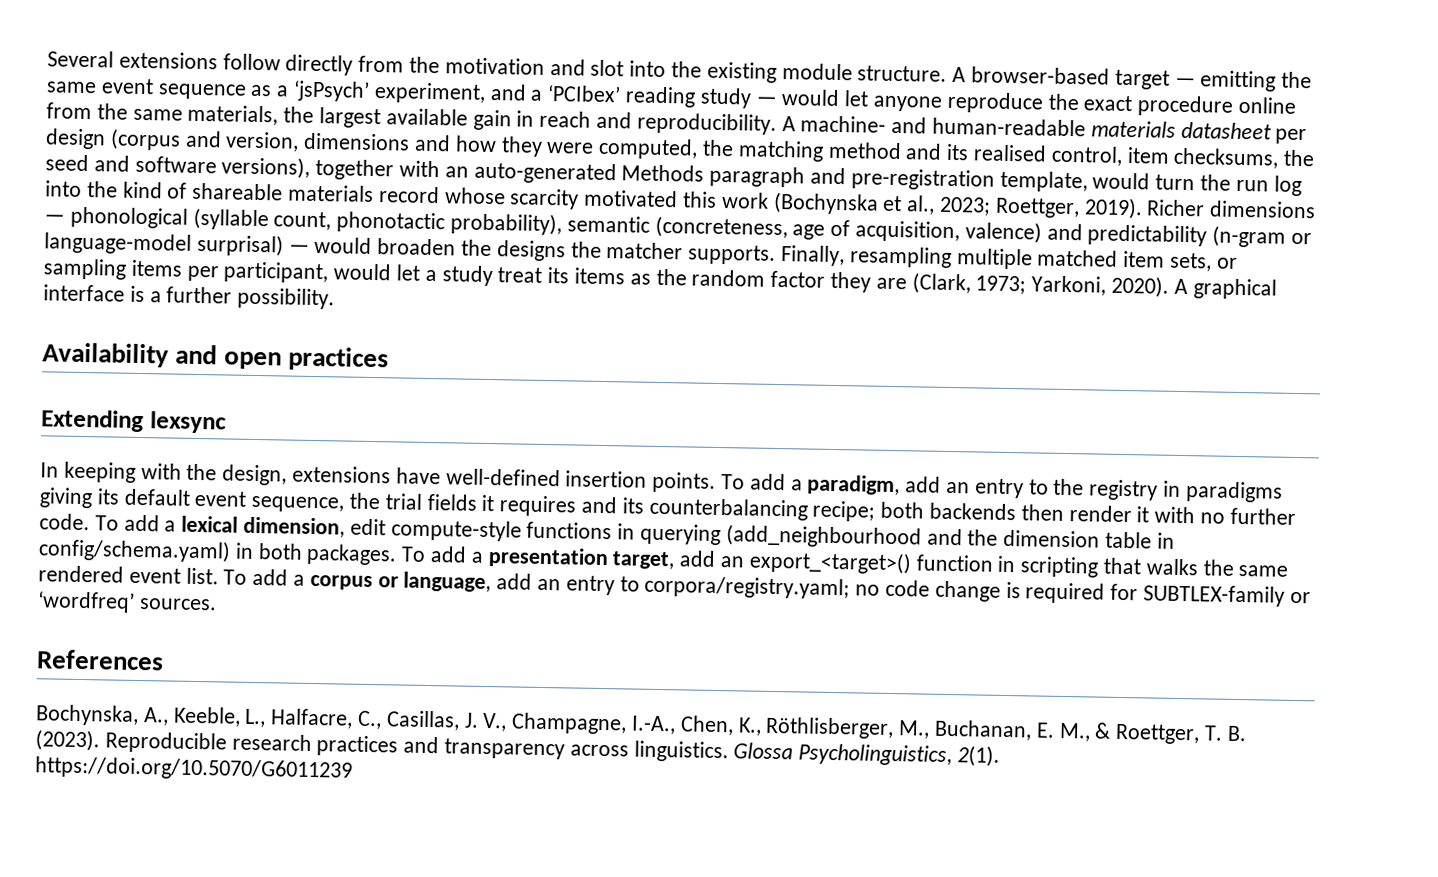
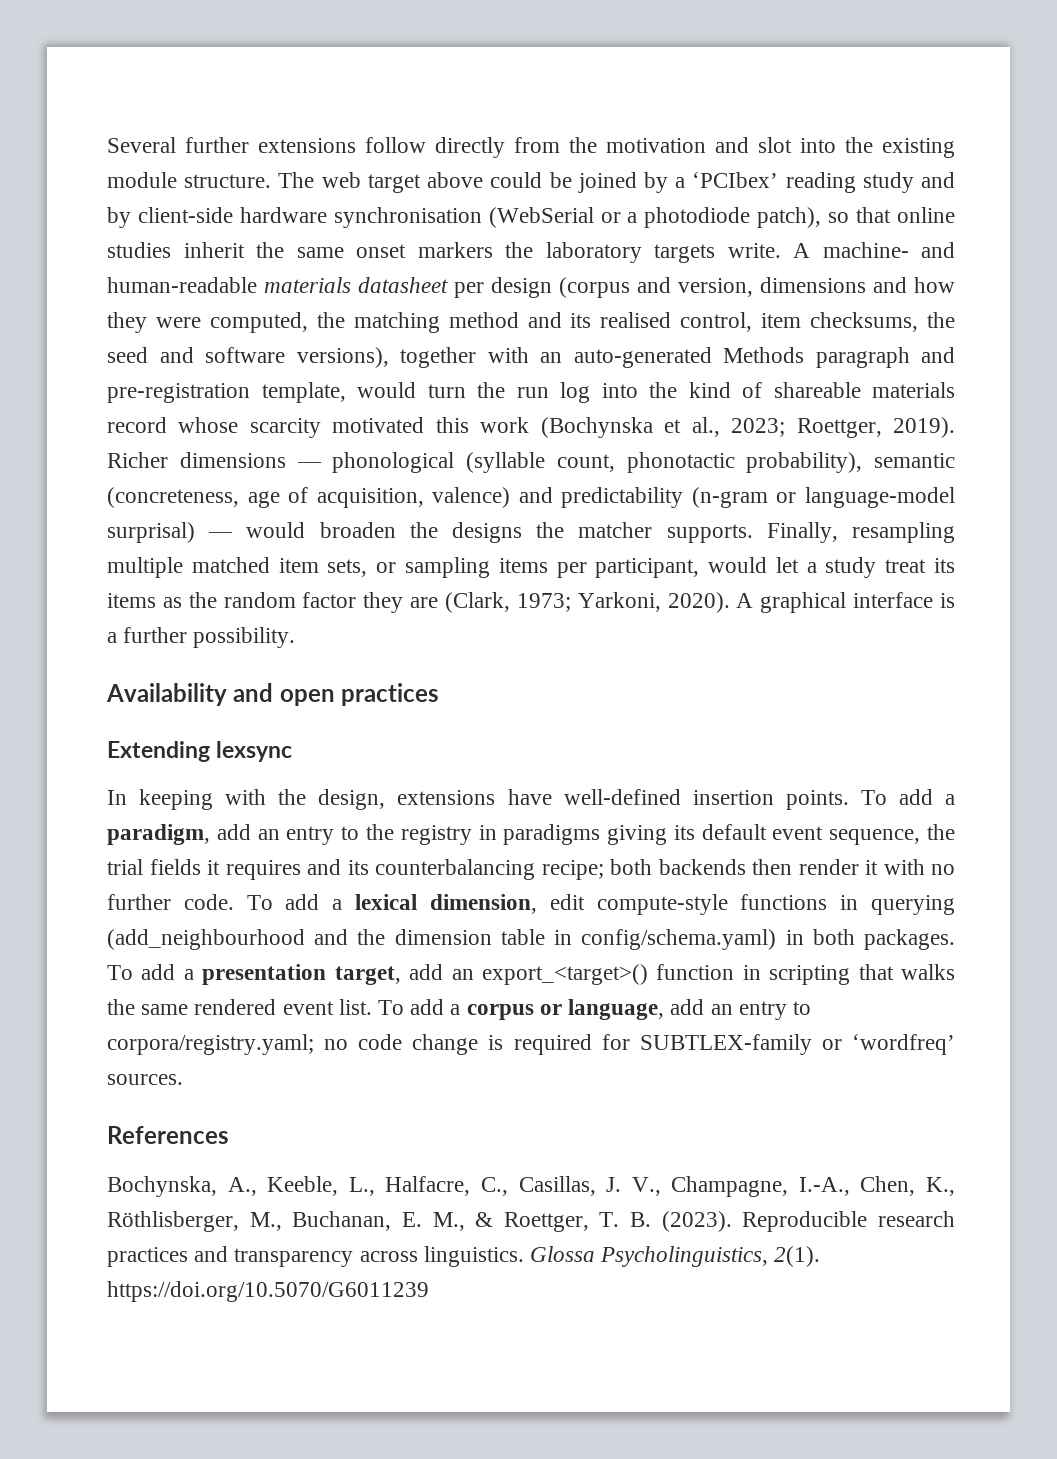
(114, 59) none -> [185,137,249,153] further
[952,66,1313,92] [46,78,1297,117] [46,102,777,135] A browser-based target — emitting the same event sequence as a ‘jsPsych’ experiment, and a ‘PCIbex’ reading study — would let anyone reproduce the exact procedure online from the same materials, the largest available gain in reach and reproducibility. -> [278,172,955,193] [107,207,955,228] [107,242,781,263] The web target above could be joined by a ‘PCIbex’ reading study and by client-side hardware synchronisation (WebSerial or a photodiode patch), so that online studies inherit the same onset markers the laboratory targets write.

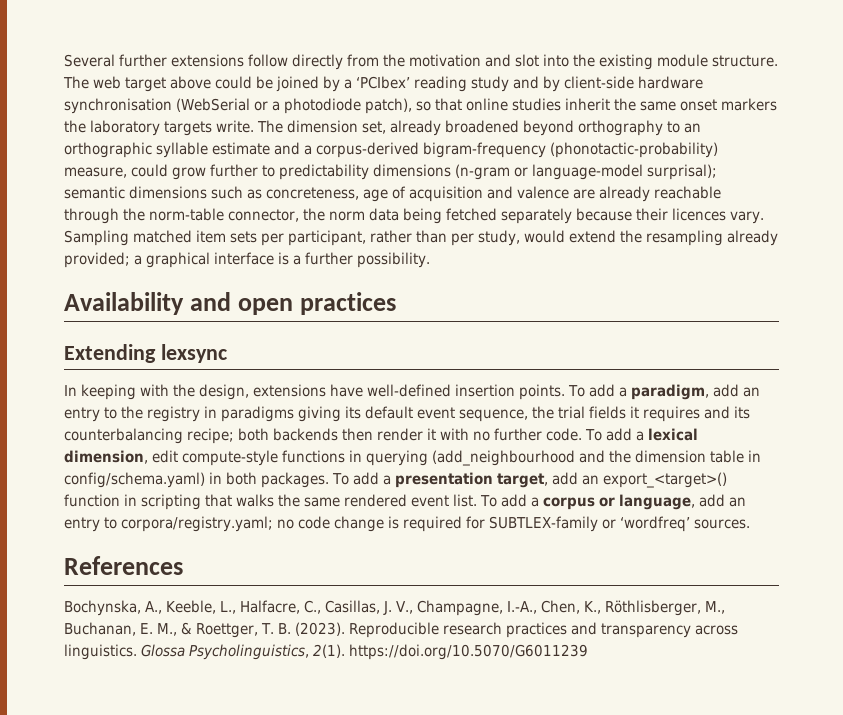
[793,242,955,258] [107,277,955,298] [107,312,955,333] [107,347,955,368] [107,382,955,403] [107,417,956,438] [107,452,955,473] [107,487,955,508] [107,522,956,543] [107,557,956,578] [107,592,754,613] A machine- and human-readable materials datasheet per design (corpus and version, dimensions and how they were computed, the matching method and its realised control, item checksums, the seed and software versions), together with an auto-generated Methods paragraph and pre-registration template, would turn the run log into the kind of shareable materials record whose scarcity motivated this work (Bochynska et al., 2023; Roettger, 2019). Richer dimensions — phonological (syllable count, phonotactic probability), semantic (concreteness, age of acquisition, valence) and predictability (n-gram or language-model surprisal) — would broaden the designs the matcher supports. Finally, resampling multiple matched item sets, or sampling items per participant, would let a study treat its items as the random factor they are (Clark, 1973; Yarkoni, 2020). A -> [257,120,701,136] [64,142,718,158] [64,164,717,180] [64,186,721,202] [64,208,764,224] [64,230,778,246] [64,252,142,268] The dimension set, already broadened beyond orthography to an orthographic syllable estimate and a corpus-derived bigram-frequency (phonotactic-probability) measure, could grow further to predictability dimensions (n-gram or language-model surprisal); semantic dimensions such as concreteness, age of acquisition and valence are already reachable through the norm-table connector, the norm data being fetched separately because their licences vary. Sampling matched item sets per participant, rather than per study, would extend the resampling already provided; a

